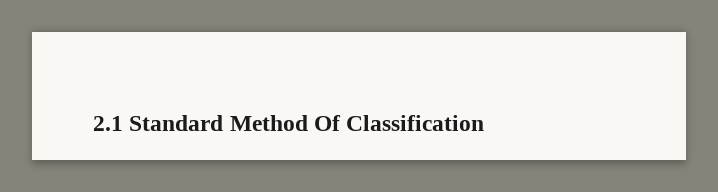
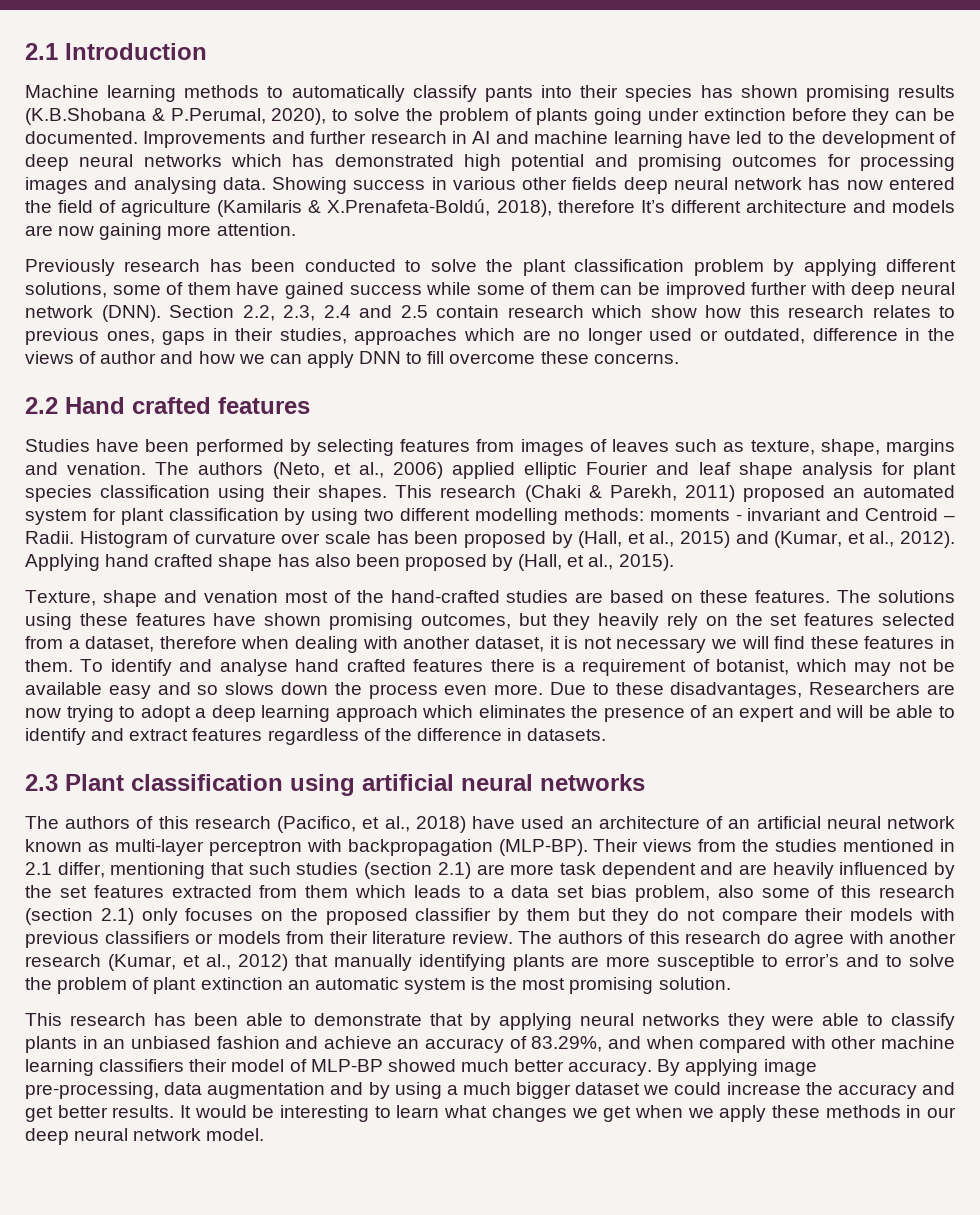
[93,115,485,131] 2.1 Standard Method Of Classification -> [25,43,207,60] [25,85,956,102] [25,108,955,125] [25,131,956,148] [25,154,956,171] [25,177,955,194] [25,199,956,217] [25,223,296,240] [25,259,956,276] [25,282,956,299] [25,305,955,322] [25,328,955,345] [25,351,679,368] [25,397,310,414] [25,439,956,456] [25,462,956,479] [25,485,956,502] [25,508,956,525] [25,531,955,548] [25,554,674,571] [25,590,955,607] [25,613,955,630] [25,636,955,653] [25,659,956,676] [25,682,955,699] [25,705,955,722] [25,728,607,745] [25,774,645,796] [25,816,956,833] [25,839,955,856] [25,862,955,879] [25,885,956,902] [25,908,955,925] [25,931,956,948] [25,954,955,971] [25,977,731,994] [25,1013,955,1030] [25,1036,955,1053] [25,1059,817,1076] [25,1082,955,1099] [25,1105,957,1122] [25,1128,265,1145] 2.1 Introduction // Machine learning methods to automatically classify pants into their species has shown promising results (K.B.Shobana & P.Perumal, 2020), to solve the problem of plants going under extinction before they can be documented. Improvements and further research in AI and machine learning have led to the development of deep neural networks which has demonstrated high potential and promising outcomes for processing images and analysing data. Showing success in various other fields deep neural network has now entered the field of agriculture (Kamilaris & X.Prenafeta-Boldú, 2018), therefore It’s different architecture and models are now gaining more attention. // Previously research has been conducted to solve the plant classification problem by applying different solutions, some of them have gained success while some of them can be improved further with deep neural network (DNN). Section 2.2, 2.3, 2.4 and 2.5 contain research which show how this research relates to previous ones, gaps in their studies, approaches which are no longer used or outdated, difference in the views of author and how we can apply DNN to fill overcome these concerns. // 2.2 Hand crafted features // Studies have been performed by selecting features from images of leaves such as texture, shape, margins and venation. The authors (Neto, et al., 2006) applied elliptic Fourier and leaf shape analysis for plant species classification using their shapes. This research (Chaki & Parekh, 2011) proposed an automated system for plant classification by using two different modelling methods: moments - invariant and Centroid – Radii. Histogram of curvature over scale has been proposed by (Hall, et al., 2015) and (Kumar, et al., 2012). Applying hand crafted shape has also been proposed by (Hall, et al., 2015). // Texture, shape and venation most of the hand-crafted studies are based on these features. The solutions using these features have shown promising outcomes, but they heavily rely on the set features selected from a dataset, therefore when dealing with another dataset, it is not necessary we will find these features in them. To identify and analyse hand crafted features there is a requirement of botanist, which may not be available easy and so slows down the process even more. Due to these disadvantages, Researchers are now trying to adopt a deep learning approach which eliminates the presence of an expert and will be able to identify and extract features regardless of the difference in datasets. // 2.3 Plant classification using artificial neural networks // The authors of this research (Pacifico, et al., 2018) have used an architecture of an artificial neural network known as multi-layer perceptron with backpropagation (MLP-BP). Their views from the studies mentioned in 2.1 differ, mentioning that such studies (section 2.1) are more task dependent and are heavily influenced by the set features extracted from them which leads to a data set bias problem, also some of this research (section 2.1) only focuses on the proposed classifier by them but they do not compare their models with previous classifiers or models from their literature review. The authors of this research do agree with another research (Kumar, et al., 2012) that manually identifying plants are more susceptible to error’s and to solve the problem of plant extinction an automatic system is the most promising solution. // This research has been able to demonstrate that by applying neural networks they were able to classify plants in an unbiased fashion and achieve an accuracy of 83.29%, and when compared with other machine learning classifiers their model of MLP-BP showed much better accuracy. By applying image pre-processing, data augmentation and by using a much bigger dataset we could increase the accuracy and get better results. It would be interesting to learn what changes we get when we apply these methods in our deep neural network model.

